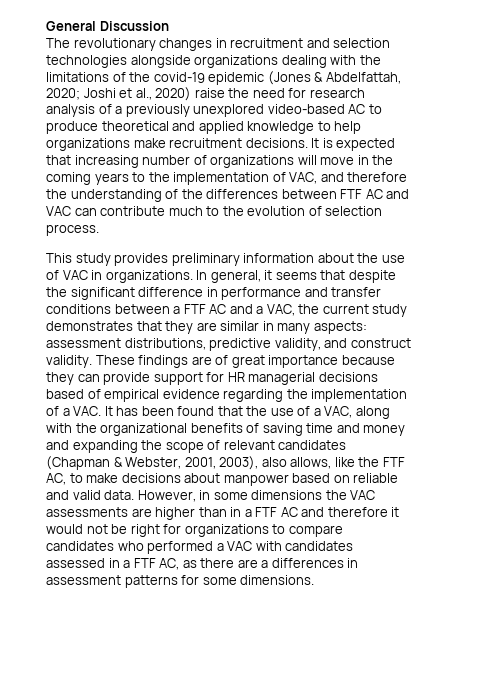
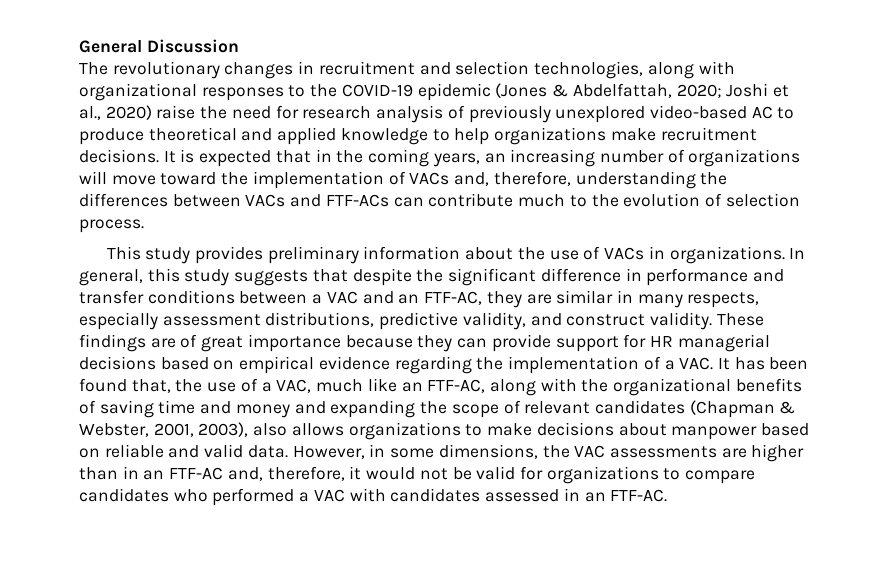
[46,55,381,68] [46,72,205,83] technologies alongside organizations dealing with the limitations of the covid-19 -> [534,61,735,79] [79,83,413,101] technologies, along with organizational responses to the COVID-19
[115,106,123,114] a -> (465, 112) none
(71, 160) none -> [315,149,506,167] in the coming years, an
[357,155,394,165] [46,172,408,185] [46,189,410,202] [46,206,71,216] in the coming years to the implementation of VAC, and therefore the understanding of the differences between FTF AC and VAC -> [160,171,728,189] [79,193,389,207] toward the implementation of VACs and, therefore, understanding the differences between VACs and FTF-ACs
[62,270,88,280] VAC -> [604,247,645,260] VACs
[264,270,317,280] it seems -> [147,268,309,286] this study suggests
[183,304,408,317] [46,321,162,331] FTF AC and a VAC, the current study demonstrates that -> [326,291,483,305] VAC and an FTF-AC,
[313,321,367,334] aspects: -> [687,292,760,308] [79,312,158,330] respects, especially
[87,389,101,399] of -> [213,360,235,370] on
[217,406,243,416] that -> [131,379,171,393] that,
(353, 412) none -> [316,378,486,393] much like an FTF-AC,
[290,457,405,469] [46,473,66,485] allows, like the FTF AC, -> [291,422,461,440] allows organizations
[251,490,323,500] dimensions -> [438,444,538,459] dimensions,
[244,507,388,517] a FTF AC and therefore -> [143,466,345,481] an FTF-AC and, therefore,
[130,524,160,537] right -> [476,466,516,480] valid
[123,558,359,570] [46,575,315,588] a FTF AC, as there are a differences in assessment patterns for some dimensions. -> [584,489,668,502] an FTF-AC.

